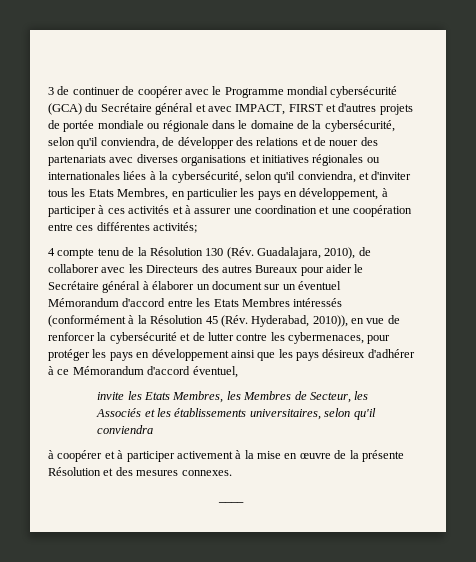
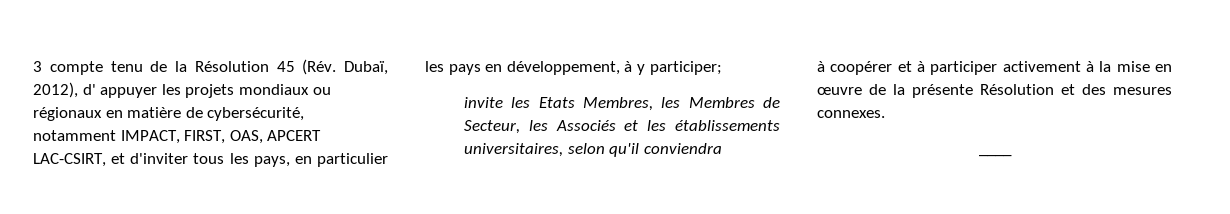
[57,86,398,98] [48,103,413,115] [48,120,395,132] [48,137,378,149] [48,154,380,166] [48,171,356,183] de continuer de coopérer avec le Programme mondial cybersécurité (GCA) du Secrétaire général et avec IMPACT, FIRST et d'autres projets de portée mondiale ou régionale dans le domaine de la cybersécurité, selon qu'il conviendra, de développer des relations et de nouer des partenariats avec diverses organisations et initiatives régionales ou internationales liées à la cybersécurité, selon qu'il conviendra, -> [49,59,388,75] [33,82,331,98] [33,107,305,121] [33,130,322,144] [33,153,106,167] compte tenu de la Résolution 45 (Rév. Dubaï, 2012), d' appuyer les projets mondiaux ou régionaux en matière de cybersécurité, notamment IMPACT, FIRST, OAS, APCERT LAC-CSIRT,
[88,188,169,200] Etats Membres, -> [253,156,290,167] pays,
[48,205,413,217] [48,222,198,233] [48,247,371,259] [48,264,364,276] [48,281,341,293] [48,298,343,307] [48,315,400,327] [48,332,391,344] [48,349,415,361] [48,366,238,378] participer à ces activités et à assurer une coordination et une coopération entre ces différentes activités; // 4 compte tenu de la Résolution 130 (Rév. Guadalajara, 2010), de collaborer avec les Directeurs des autres Bureaux pour aider le Secrétaire général à élaborer un document sur un éventuel Mémorandum d'accord entre les Etats Membres intéressés (conformément à la Résolution 45 (Rév. Hyderabad, 2010)), en vue de renforcer la cybersécurité et de lutter contre les cybermenaces, pour protéger les pays en développement ainsi que les pays désireux d'adhérer à ce Mémorandum d'accord éventuel, -> [636,61,722,75] y participer;

